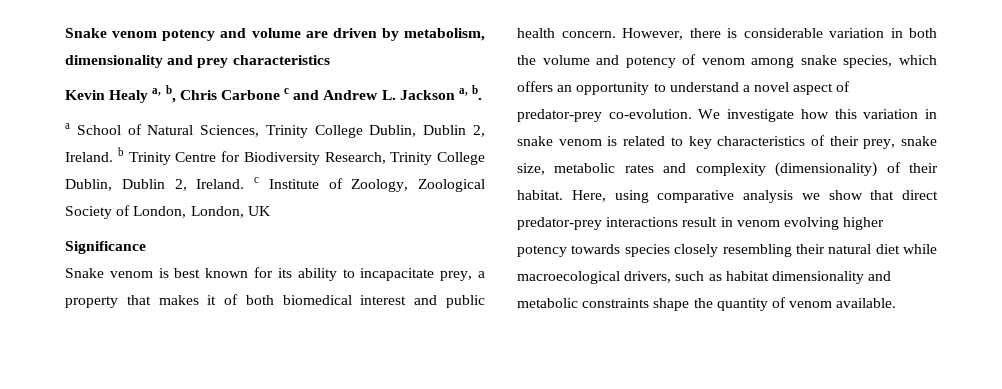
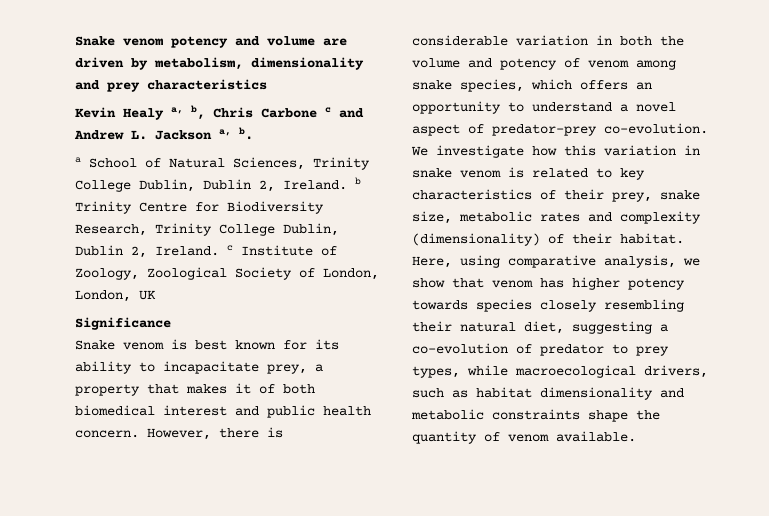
[743,190,793,203] analysis -> [604,255,676,268] analysis,
[902,190,938,200] [517,217,839,230] direct predator-prey interactions result in venom evolving -> [492,278,564,288] venom has
[875,244,900,254] diet -> [524,321,668,334] [412,343,669,356] [412,366,460,378] diet, suggesting a co-evolution of predator to prey types,

